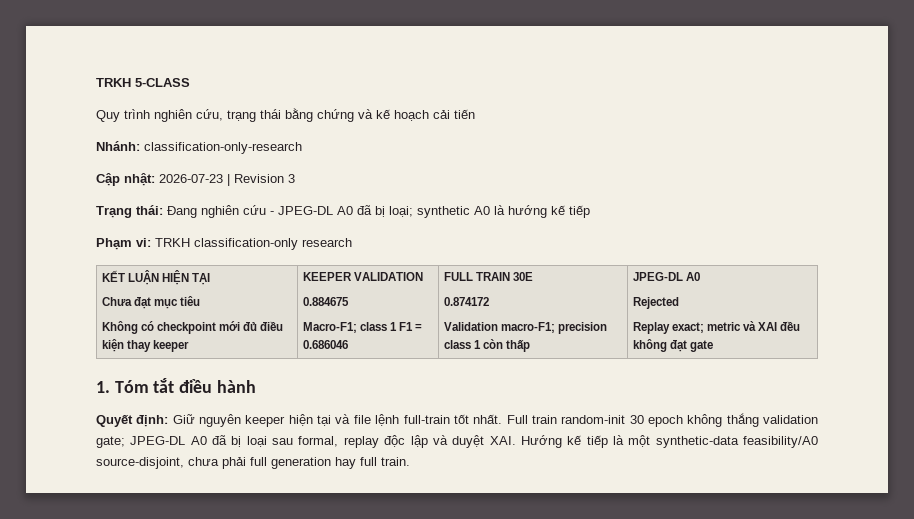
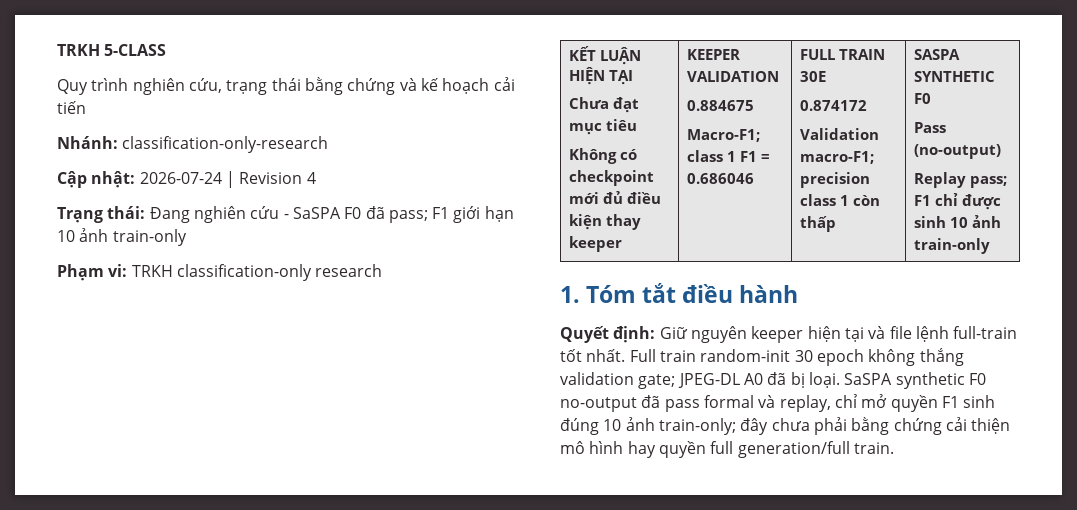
[159,174,223,183] 2026-07-23 -> [139,172,222,184] 2026-07-24
[288,174,295,183] 3 -> [306,172,316,184] 4
[278,205,590,218] JPEG-DL A0 đã bị loại; synthetic A0 là hướng kế tiếp -> [292,206,514,223] [57,228,187,246] SaSPA F0 đã pass; F1 giới hạn 10 ảnh train-only
[632,272,700,281] [632,297,679,309] [632,321,801,334] [632,339,713,352] JPEG-DL A0 // Rejected // Replay exact; metric và XAI đều không đạt gate -> [913,49,960,60] [913,71,995,82] [913,93,931,104] [913,122,946,133] [913,144,1001,159] [913,172,1007,188] [913,193,1001,210] [913,215,1001,228] [913,238,990,254] SASPA SYNTHETIC F0 // Pass (no-output) // Replay pass; F1 chỉ được sinh 10 ảnh train-only
[246,435,819,448] [96,457,377,469] loại sau formal, replay độc lập và duyệt XAI. Hướng kế tiếp là một synthetic-data feasibility/A0 source-disjoint, chưa phải full generation hay full -> [808,372,986,389] [560,394,996,412] [560,417,1011,435] [560,441,850,458] loại. SaSPA synthetic F0 no-output đã pass formal và replay, chỉ mở quyền F1 sinh đúng 10 ảnh train-only; đây chưa phải bằng chứng cải thiện mô hình hay quyền full generation/full

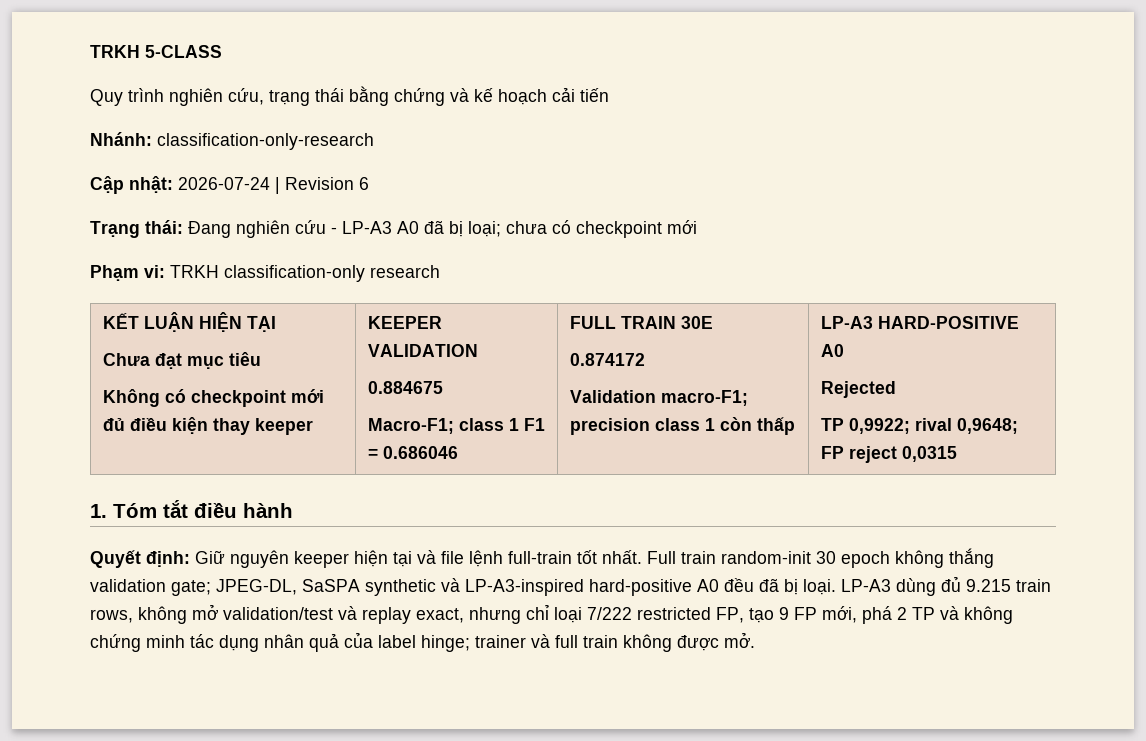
[306,172,316,184] 4 -> [359,177,369,190] 6
[292,206,514,223] [57,228,187,246] SaSPA F0 đã pass; F1 giới hạn 10 ảnh train-only -> [342,220,697,238] LP-A3 A0 đã bị loại; chưa có checkpoint mới
[913,49,960,60] [913,71,995,82] [913,93,931,104] [913,122,946,133] [913,144,1001,159] [913,172,1007,188] [913,193,1001,210] [913,215,1001,228] [913,238,990,254] SASPA SYNTHETIC F0 // Pass (no-output) // Replay pass; F1 chỉ được sinh 10 ảnh train-only -> [820,316,1019,329] [820,344,844,357] [820,381,896,398] [820,418,1018,434] [820,446,957,463] LP-A3 HARD-POSITIVE A0 // Rejected // TP 0,9922; rival 0,9648; FP reject 0,0315
[677,372,986,389] [560,394,996,412] [560,417,1011,435] [560,441,894,458] JPEG-DL A0 đã bị loại. SaSPA synthetic F0 no-output đã pass formal và replay, chỉ mở quyền F1 sinh đúng 10 ảnh train-only; đây chưa phải bằng chứng cải thiện mô hình hay quyền full generation/full train. -> [216,576,1051,596] [90,604,1013,624] [90,632,755,652] JPEG-DL, SaSPA synthetic và LP-A3-inspired hard-positive A0 đều đã bị loại. LP-A3 dùng đủ 9.215 train rows, không mở validation/test và replay exact, nhưng chỉ loại 7/222 restricted FP, tạo 9 FP mới, phá 2 TP và không chứng minh tác dụng nhân quả của label hinge; trainer và full train không được mở.

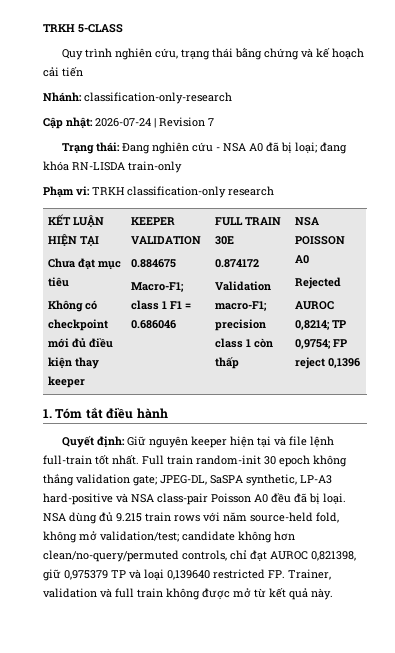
[359,177,369,190] 6 -> [208,118,214,126] 7
[342,221,392,234] LP-A3 -> [222,143,246,152] NSA
[506,220,697,238] chưa có checkpoint mới -> [319,142,347,154] [43,161,182,173] đang khóa RN-LISDA train-only
[820,316,1019,329] LP-A3 HARD-POSITIVE -> [295,217,320,226] [295,236,346,245] NSA POISSON
[820,418,1018,434] TP 0,9922; rival 0,9648; -> [295,301,335,310] [295,320,347,330] [295,339,332,349] AUROC 0,8214; TP 0,9754;
[901,446,957,462] 0,0315 -> [328,358,361,368] 0,1396
[365,578,692,596] synthetic và LP-A3-inspired hard-positive -> [246,474,332,486] [43,493,251,505] synthetic, LP-A3 hard-positive và NSA class-pair Poisson
[841,579,891,592] LP-A3 -> [43,513,66,522] NSA
[90,604,1013,624] [90,632,526,652] rows, không mở validation/test và replay exact, nhưng chỉ loại 7/222 restricted FP, tạo 9 FP mới, phá 2 TP và không chứng minh tác dụng nhân quả của label hinge; trainer -> [174,512,339,523] [43,531,295,543] [43,550,356,562] [43,569,331,581] [43,588,97,598] rows với năm source-held fold, không mở validation/test; candidate không hơn clean/no-query/permuted controls, chỉ đạt AUROC 0,821398, giữ 0,975379 TP và loại 0,139640 restricted FP. Trainer, validation
[724,632,755,648] mở. -> [233,588,333,600] mở từ kết quả này.

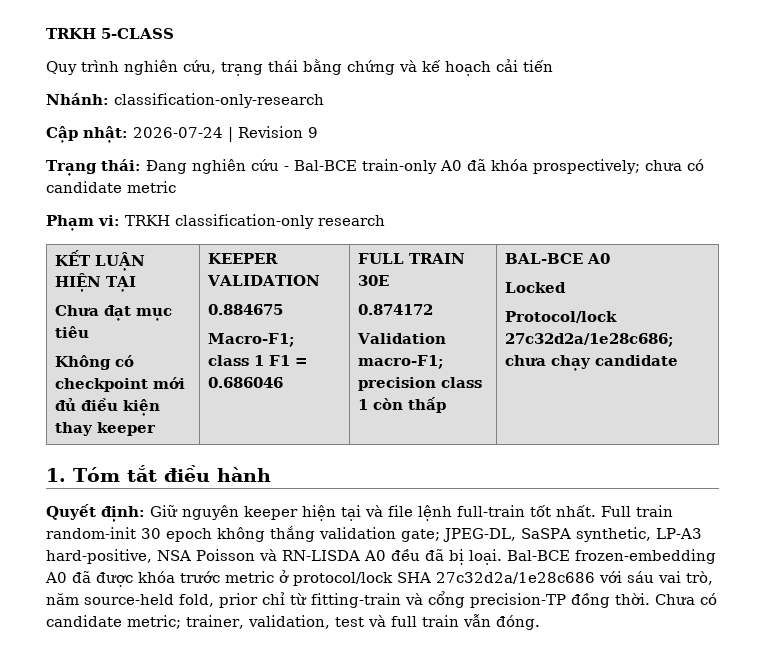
[208,118,214,126] 7 -> [308,127,318,138] 9
[222,142,347,154] [43,161,182,173] NSA A0 đã bị loại; đang khóa RN-LISDA train-only -> [293,159,704,174] [46,181,176,193] Bal-BCE train-only A0 đã khóa prospectively; chưa có candidate metric
[295,217,320,226] [295,236,346,245] NSA POISSON -> [505,253,584,264] BAL-BCE
[295,277,342,289] [295,301,335,310] [295,320,347,330] [295,339,348,349] [295,357,361,369] Rejected // AUROC 0,8214; TP 0,9754; FP reject 0,1396 -> [505,282,567,293] [505,311,618,323] [505,333,675,347] [505,355,679,371] Locked // Protocol/lock 27c32d2a/1e28c686; chưa chạy candidate
[43,493,251,505] hard-positive và NSA class-pair Poisson -> [46,549,360,564] hard-positive, NSA Poisson và RN-LISDA
[43,512,339,524] [43,531,295,543] [43,550,356,562] [43,569,331,581] [43,588,333,600] NSA dùng đủ 9.215 train rows với năm source-held fold, không mở validation/test; candidate không hơn clean/no-query/permuted controls, chỉ đạt AUROC 0,821398, giữ 0,975379 TP và loại 0,139640 restricted FP. Trainer, validation và full train không được mở từ kết quả này. -> [507,549,716,564] [45,570,713,587] [46,591,717,608] [46,614,540,630] Bal-BCE frozen-embedding A0 đã được khóa trước metric ở protocol/lock SHA 27c32d2a/1e28c686 với sáu vai trò, năm source-held fold, prior chỉ từ fitting-train và cổng precision-TP đồng thời. Chưa có candidate metric; trainer, validation, test và full train vẫn đóng.

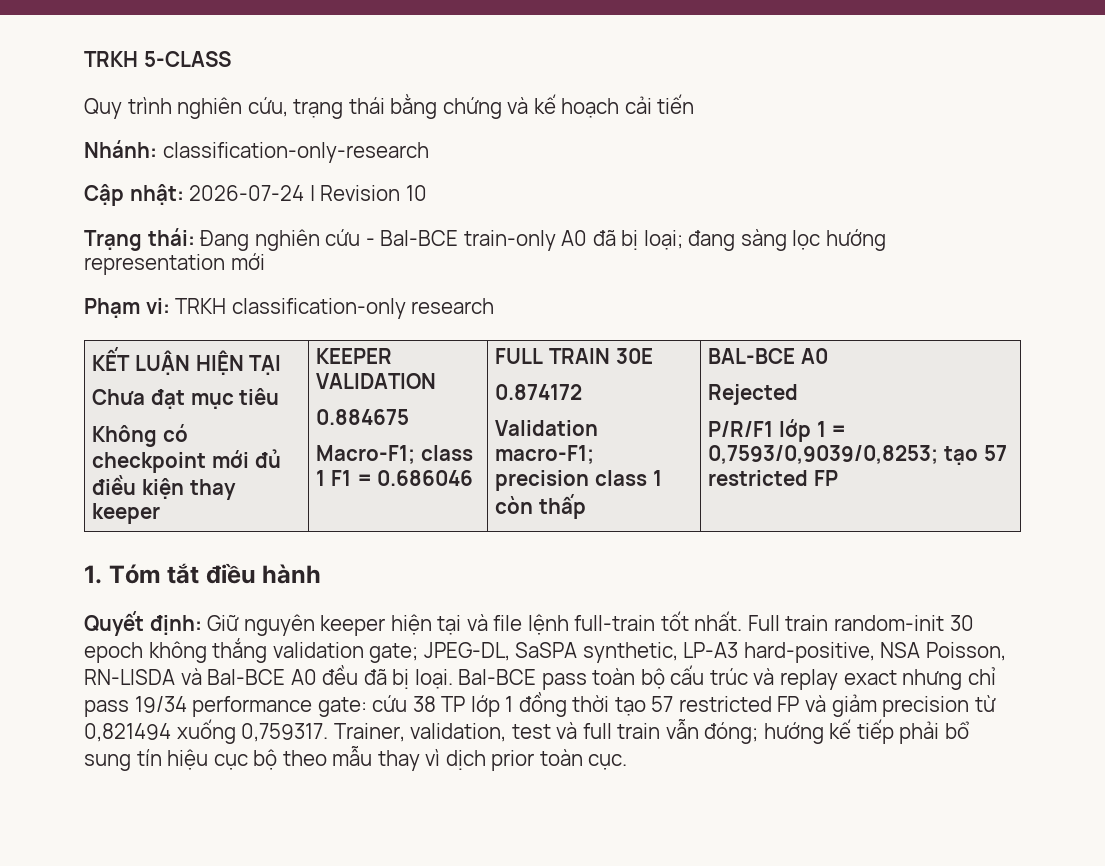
[308,127,318,138] 9 -> [405,185,427,201] 10
[490,159,704,174] [46,181,176,193] khóa prospectively; chưa có candidate metric -> [621,229,887,251] [84,253,265,275] bị loại; đang sàng lọc hướng representation mới
[505,282,567,293] [505,311,618,323] [505,333,675,347] [505,355,679,371] Locked // Protocol/lock 27c32d2a/1e28c686; chưa chạy candidate -> [708,384,799,405] [708,419,847,442] [708,445,1007,465] [708,470,839,486] Rejected // P/R/F1 lớp 1 = 0,7593/0,9039/0,8253; tạo 57 restricted FP
[196,549,360,561] Poisson và RN-LISDA -> [925,642,1006,661] [84,668,286,685] Poisson, RN-LISDA và Bal-BCE
[575,549,716,564] [45,570,713,587] [46,591,717,608] [46,615,244,629] frozen-embedding A0 đã được khóa trước metric ở protocol/lock SHA 27c32d2a/1e28c686 với sáu vai trò, năm source-held fold, prior chỉ từ fitting-train và cổng precision-TP đồng thời. Chưa có candidate metric; trainer, -> [541,665,996,690] [84,692,996,717] [84,719,405,744] pass toàn bộ cấu trúc và replay exact nhưng chỉ pass 19/34 performance gate: cứu 38 TP lớp 1 đồng thời tạo 57 restricted FP và giảm precision từ 0,821494 xuống 0,759317. Trainer,
[495,615,540,630] đóng. -> [704,719,970,744] [84,746,628,771] đóng; hướng kế tiếp phải bổ sung tín hiệu cục bộ theo mẫu thay vì dịch prior toàn cục.

